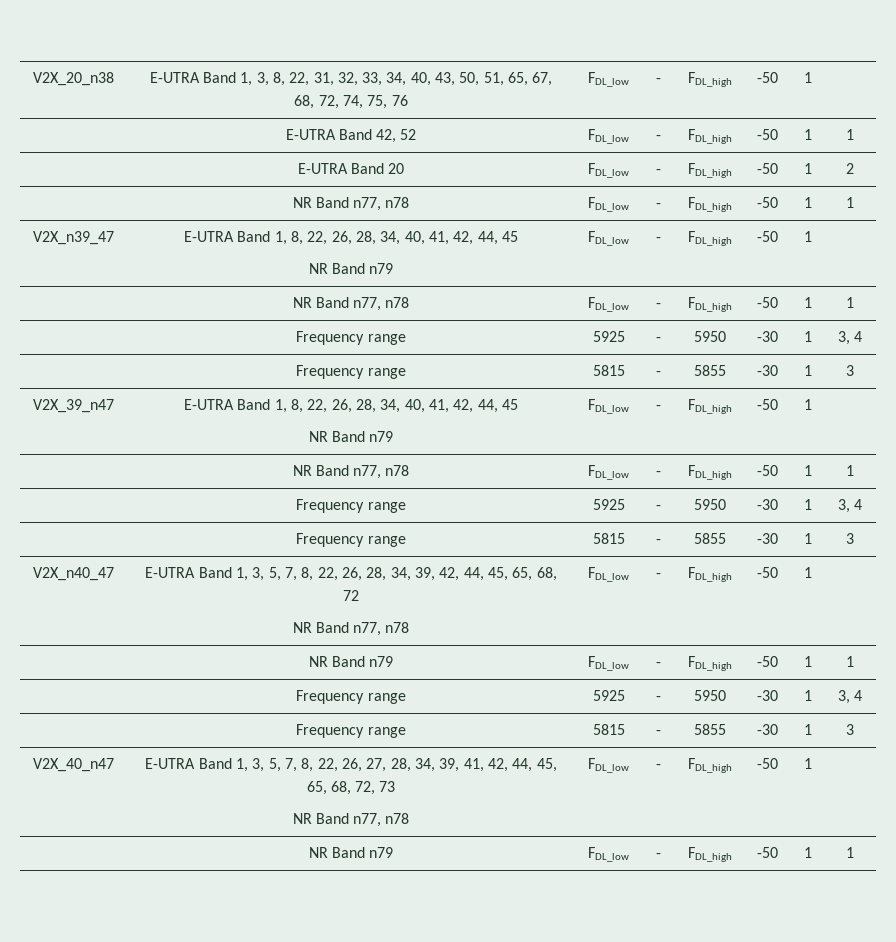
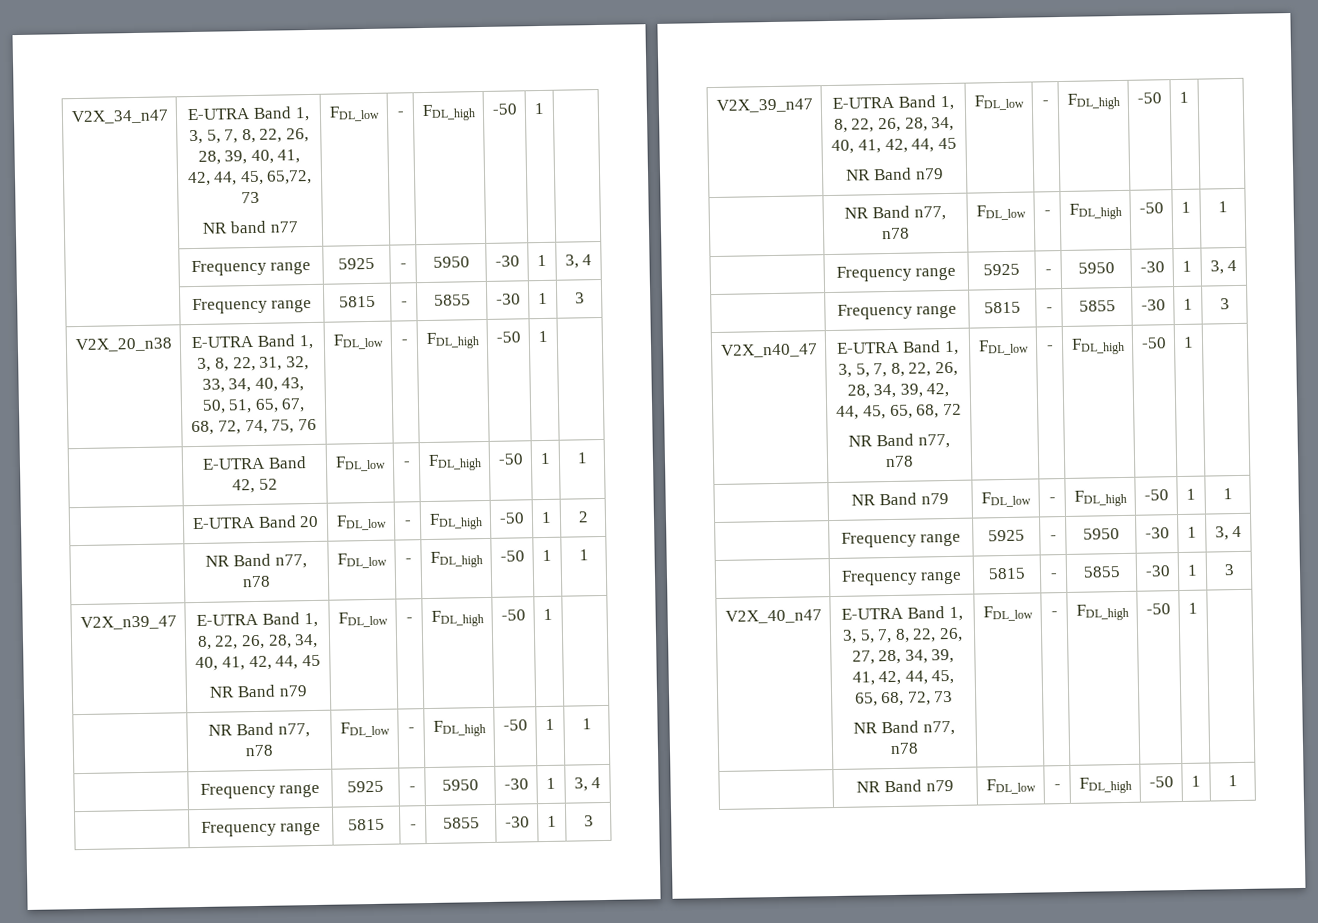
(33, 79) none -> [70,109,169,125] [187,106,310,122] [189,128,309,145] [197,149,301,165] [186,169,313,187] [240,191,260,204] [202,220,298,234] [328,105,380,122] [396,111,404,117] [421,104,476,122] [491,103,517,115] [534,102,544,115] [190,259,312,277] [338,257,375,270] [399,263,407,269] [432,256,470,268] [494,255,520,267] [537,254,547,267] [564,254,593,269] [191,297,313,315] [339,295,376,308] [400,301,408,307] [433,294,471,306] [495,293,521,305] [538,292,548,305] [574,292,585,304] V2X_34_n47 | E-UTRA Band 1, 3, 5, 7, 8, 22, 26, 28, 39, 40, 41, 42, 44, 45, 65,72, 73 // NR band n77 | FDL_low | - | FDL_high | -50 | 1 | // | Frequency range | 5925 | - | 5950 | -30 | 1 | 3, 4 // | Frequency range | 5815 | - | 5855 | -30 | 1 | 3 //

